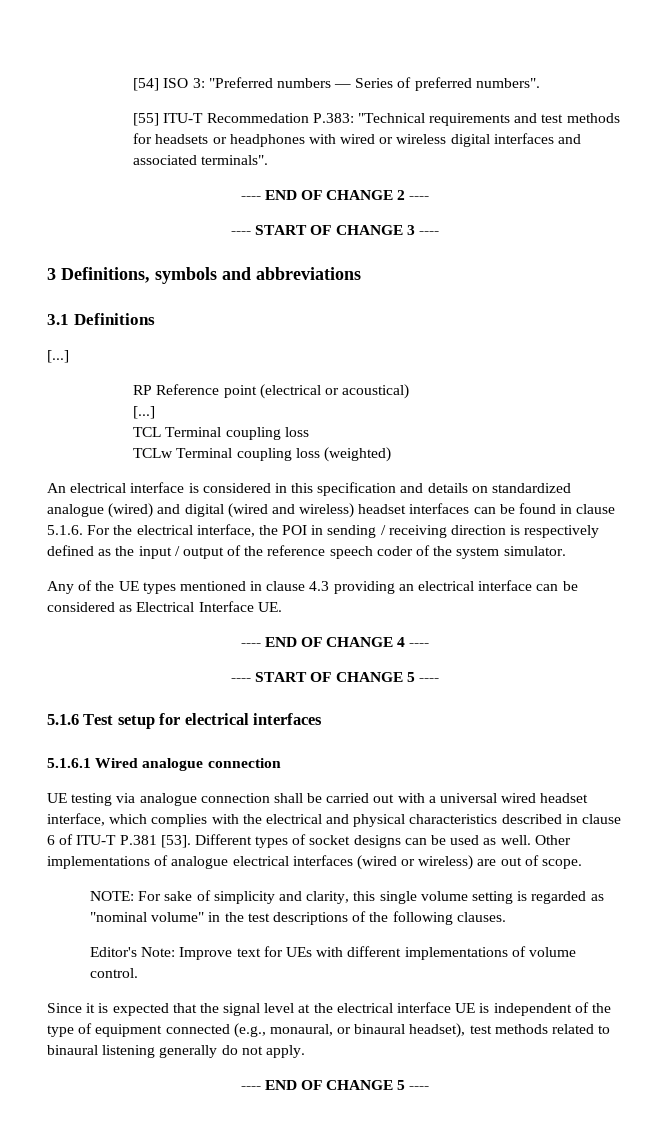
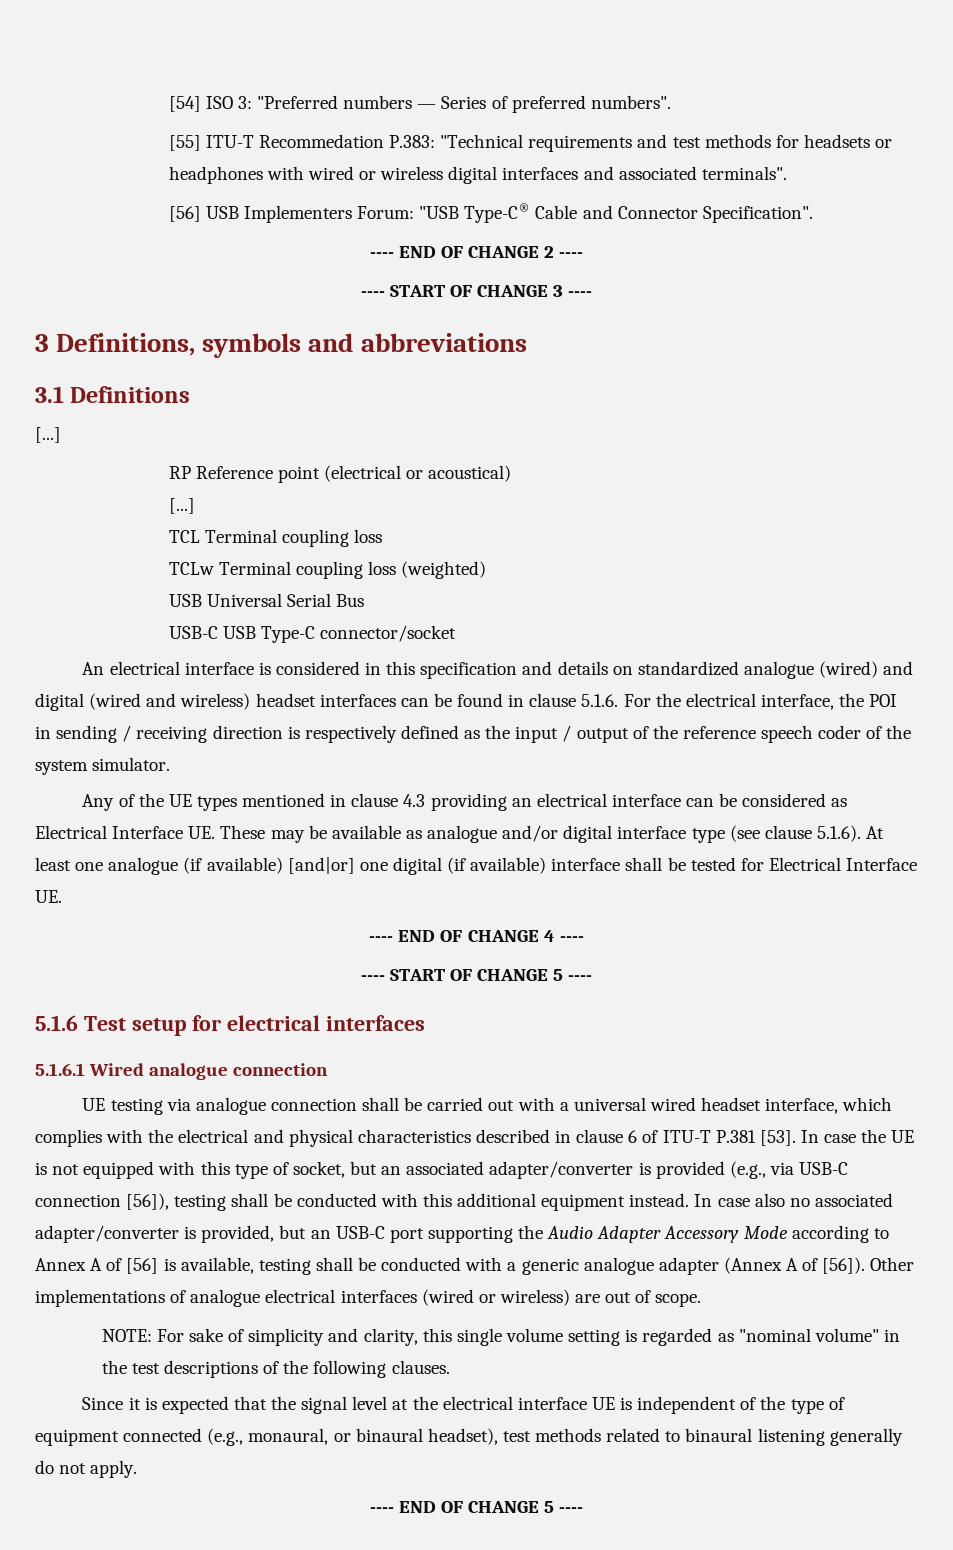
(269, 160) none -> [168,203,813,223] // [56] USB Implementers Forum: "USB Type-C® Cable and Connector Specification".
(391, 454) none -> [168,593,365,607] [168,625,457,643] // USB Universal Serial Bus // USB-C USB Type-C connector/socket
(282, 607) none -> [220,825,885,843] [35,857,918,875] [35,890,62,903] These may be available as analogue and/or digital interface type (see clause 5.1.6). At least one analogue (if available) [and|or] one digital (if available) interface shall be tested for Electrical Interface UE.
[194,834,531,848] Different types of socket designs can be used as well. -> [800,1129,915,1143] [35,1161,849,1179] [35,1193,893,1211] [35,1225,889,1243] [35,1257,866,1275] In case the UE is not equipped with this type of socket, but an associated adapter/converter is provided (e.g., via USB-C connection [56]), testing shall be conducted with this additional equipment instead. In case also no associated adapter/converter is provided, but an USB-C port supporting the Audio Adapter Accessory Mode according to Annex A of [56] is available, testing shall be conducted with a generic analogue adapter (Annex A of [56]).
[90,946,576,960] [90,968,139,978] // Editor's Note: Improve text for UEs with different implementations of volume control. -> (450, 1367) none

